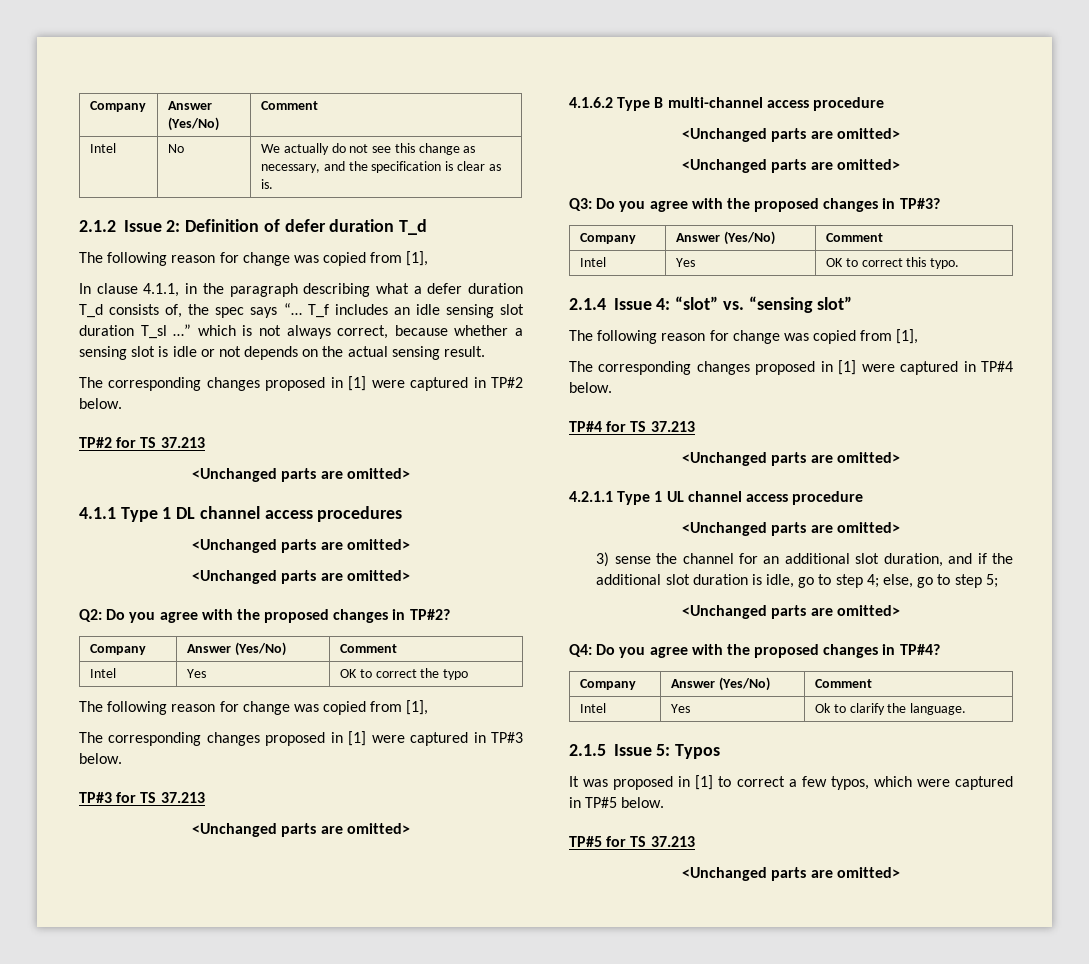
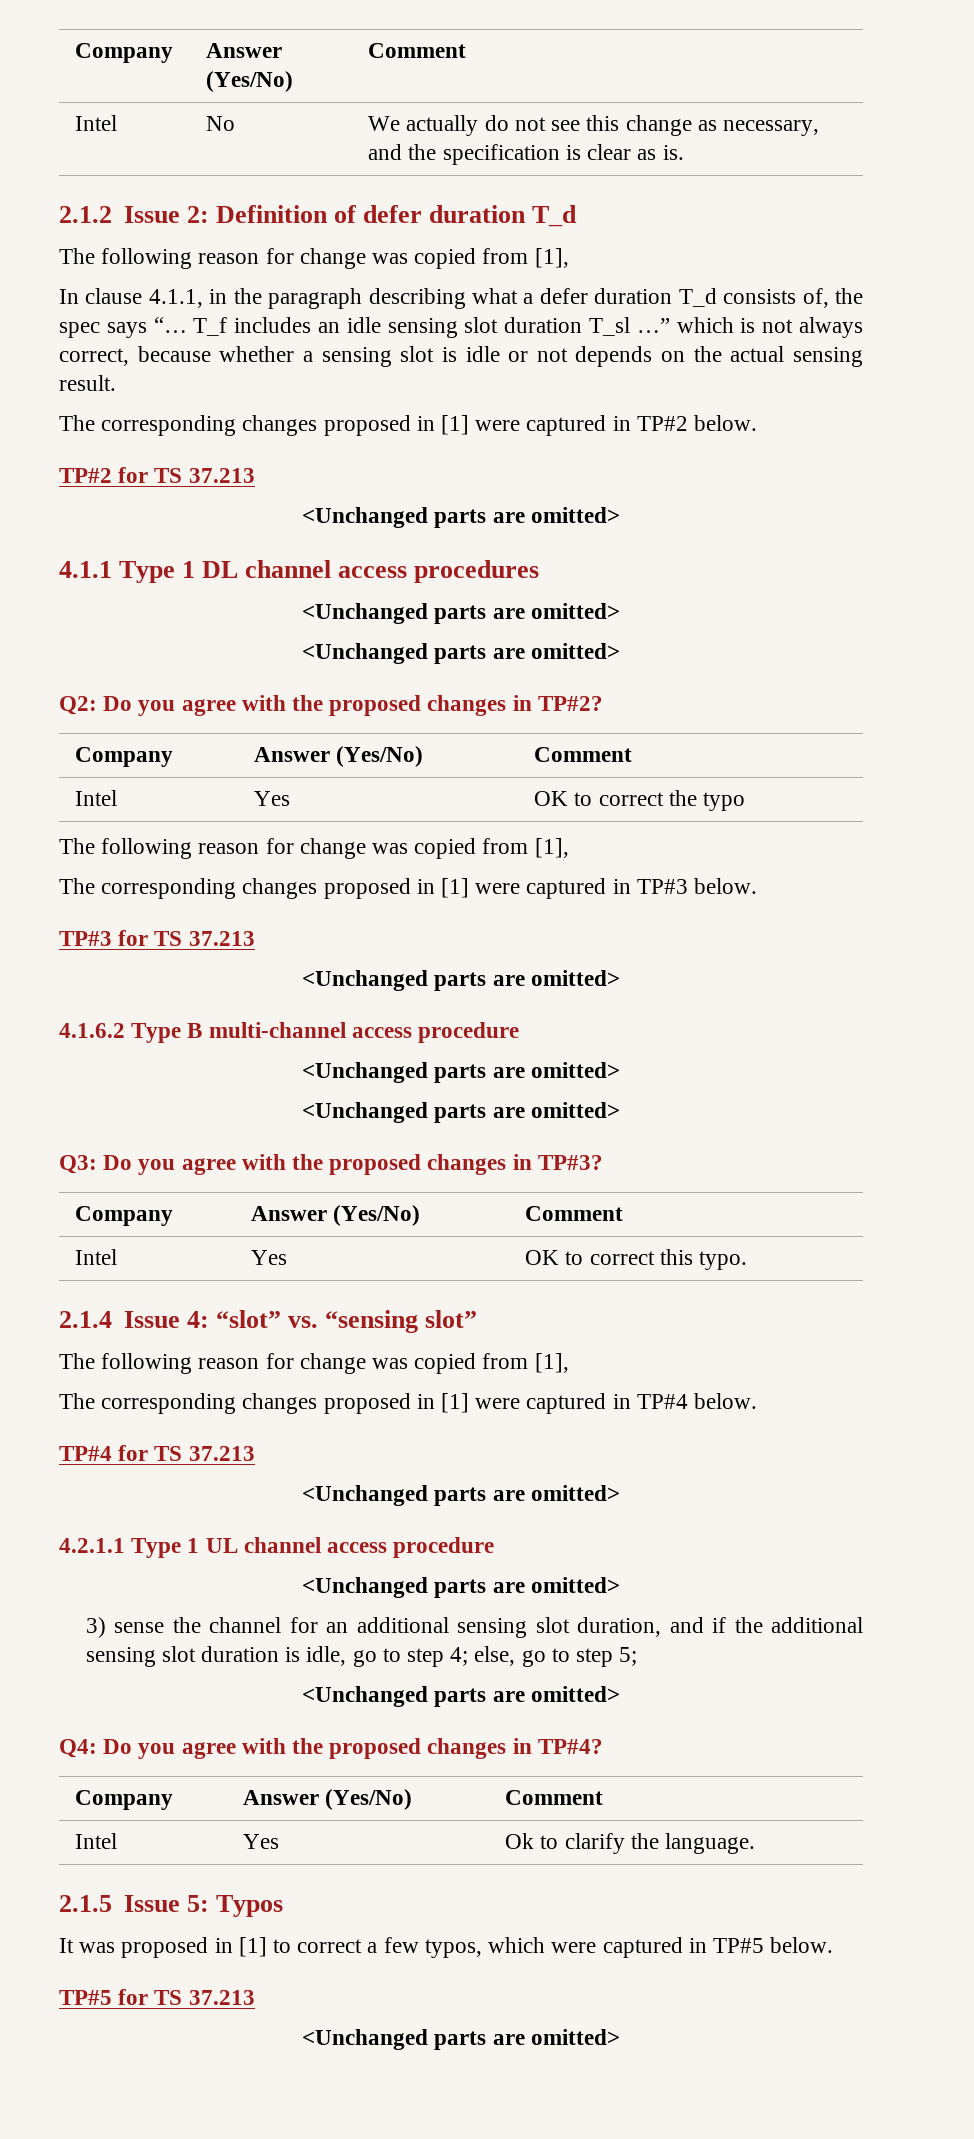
(850, 558) none -> [457,1618,528,1638] sensing
(662, 579) none -> [85,1647,156,1667] sensing

